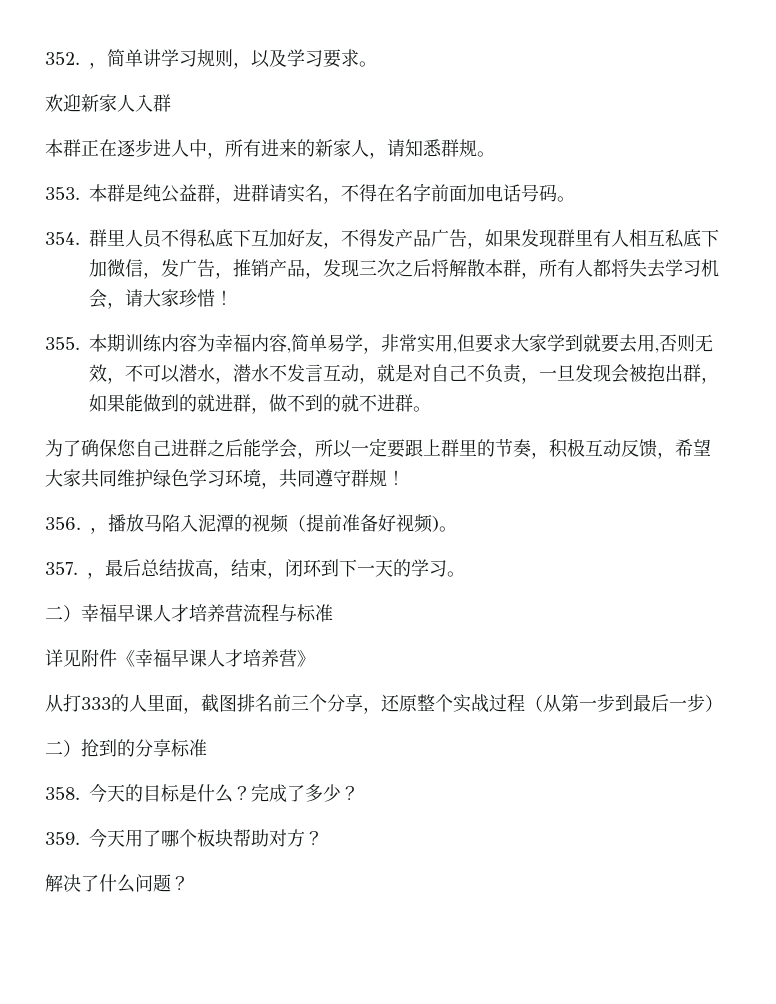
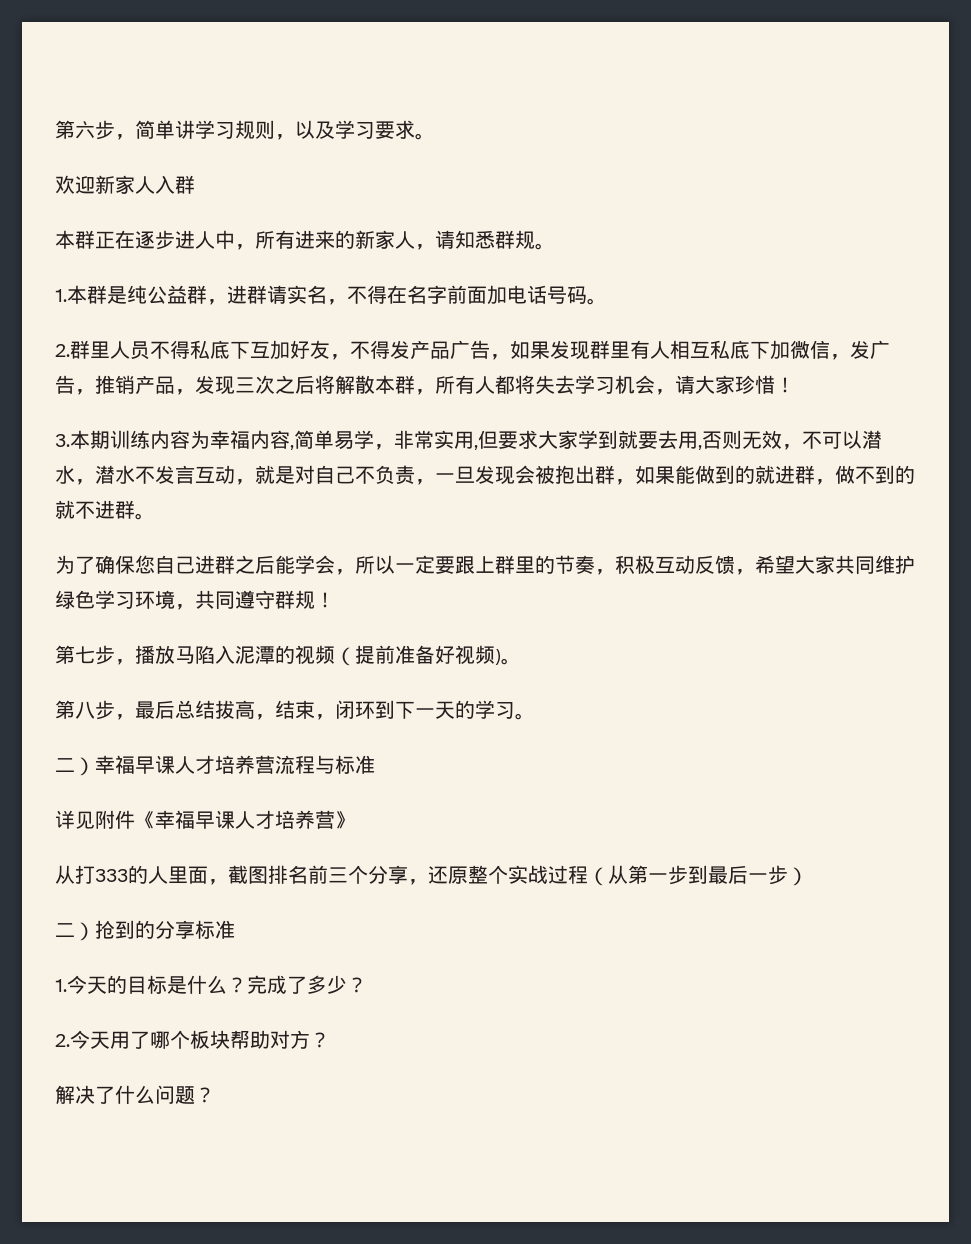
[45,52,80,65] 352. -> [55,120,115,140] 第六步
[45,187,80,200] 353. -> [55,289,67,302] 1.
[45,232,80,245] 354. -> [55,344,70,357] 2.
[45,337,80,350] 355. -> [55,434,70,447] 3.
[45,517,81,530] 356. -> [55,645,115,665] 第七步
[45,562,78,575] 357. -> [55,700,115,720] 第八步
[45,787,80,800] 358. -> [55,979,67,992] 1.
[45,832,80,845] 359. -> [55,1034,70,1047] 2.

